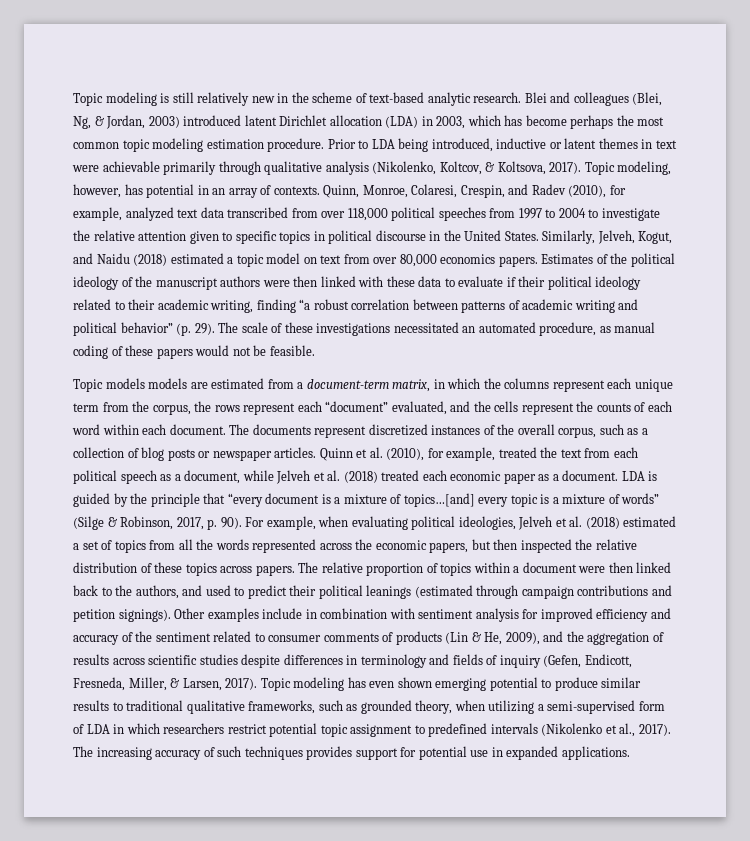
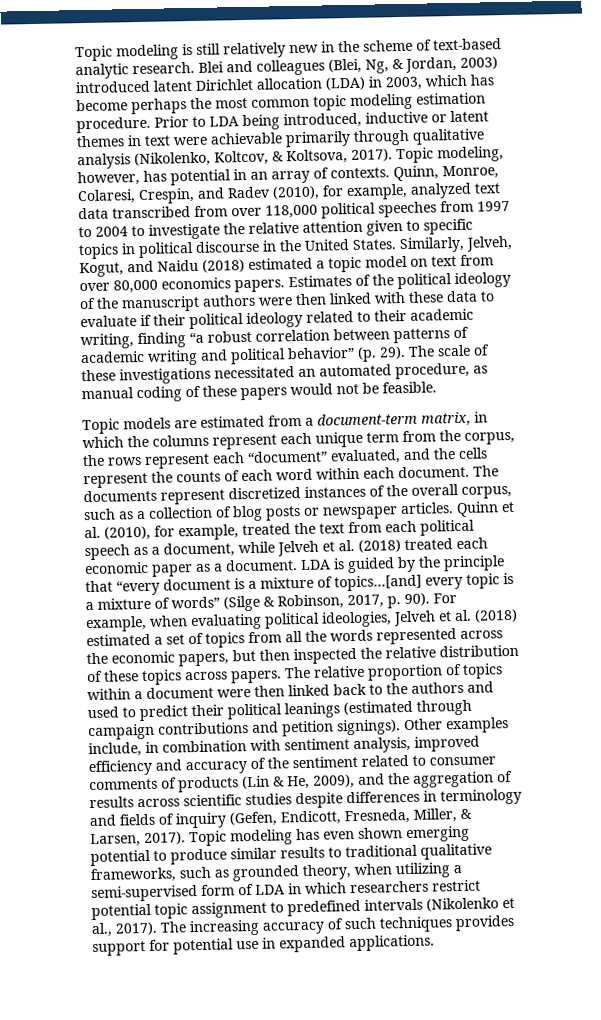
[148,378,188,389] models -> (171, 423) none
[135,585,179,599] authors, -> [411,681,464,694] authors
[262,608,303,619] include -> [88,742,142,758] include,
[475,608,539,622] analysis for -> [353,736,411,754] analysis,

